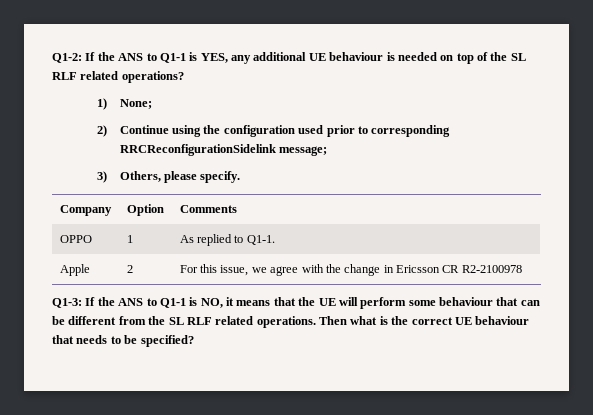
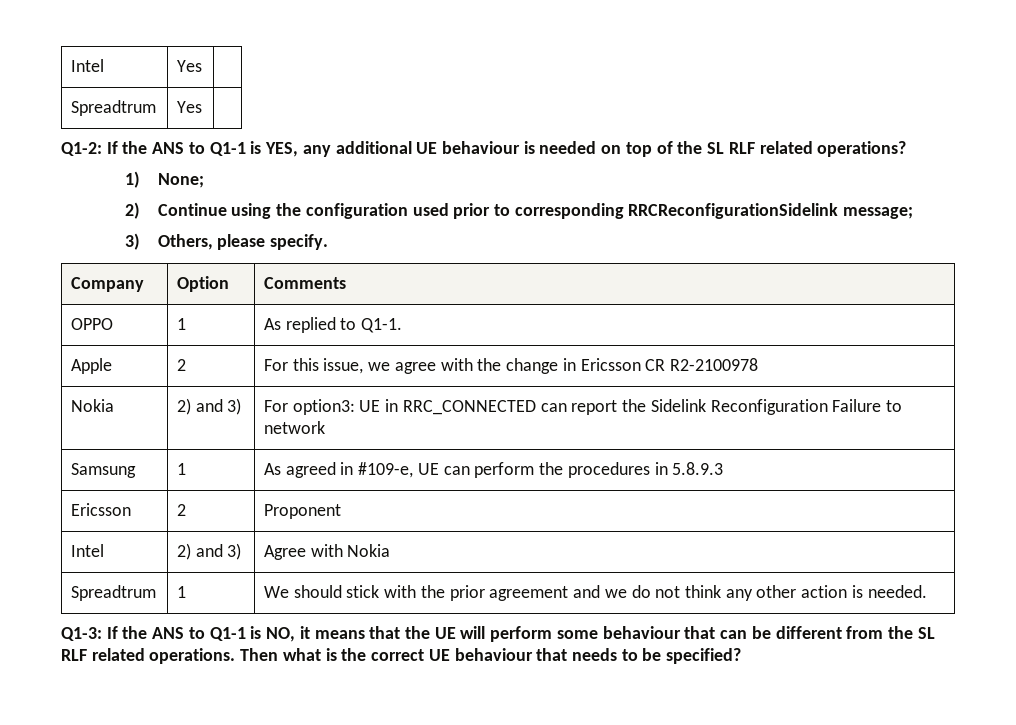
(52, 58) none -> [71,59,105,72] [177,60,203,72] [71,100,157,116] [177,101,203,113] Intel | Yes | // Spreadtrum | Yes | //
(522, 269) none -> [71,399,115,412] [177,398,242,415] [264,399,903,415] [264,421,326,434] [71,463,137,478] [177,463,187,475] [264,462,724,478] [71,503,132,516] [177,504,187,516] [264,504,342,519] [71,544,105,557] [177,543,242,560] [264,544,391,560] [71,585,157,601] [177,586,187,598] [264,585,927,601] // Nokia | 2) and 3) | For option3: UE in RRC_CONNECTED can report the Sidelink Reconfiguration Failure to network // Samsung | 1 | As agreed in #109-e, UE can perform the procedures in 5.8.9.3 // Ericsson | 2 | Proponent // Intel | 2) and 3) | Agree with Nokia // Spreadtrum | 1 | We should stick with the prior agreement and we do not think any other action is needed.

